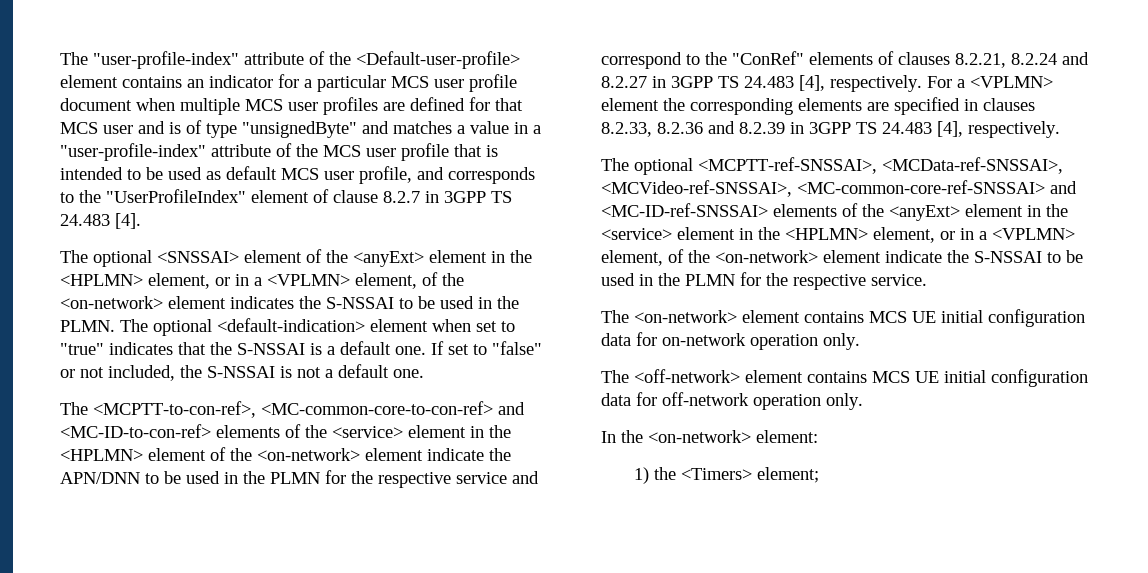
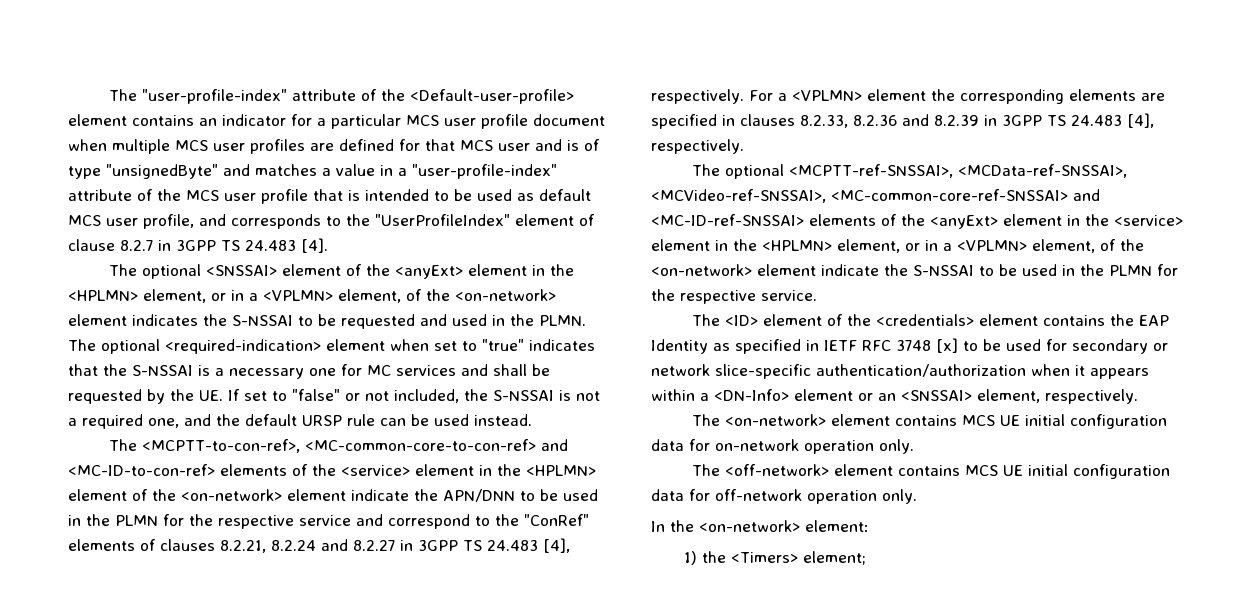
(435, 302) none -> [341,314,447,329] requested and
[217,318,365,332] <default-indication> -> [165,339,321,354] <required-indication>
[340,341,426,355] default one. -> [229,364,550,379] [68,389,223,404] necessary one for MC services and shall be requested by the UE.
[338,364,424,378] default one. -> [82,414,532,429] required one, and the default URSP rule can be used instead.
(927, 280) none -> [691,314,1169,326] [651,338,1168,354] [651,364,1149,379] [651,389,1138,404] // The <ID> element of the <credentials> element contains the EAP Identity as specified in IETF RFC 3748 [x] to be used for secondary or network slice-specific authentication/authorization when it appears within a <DN-Info> element or an <SNSSAI> element, respectively.

